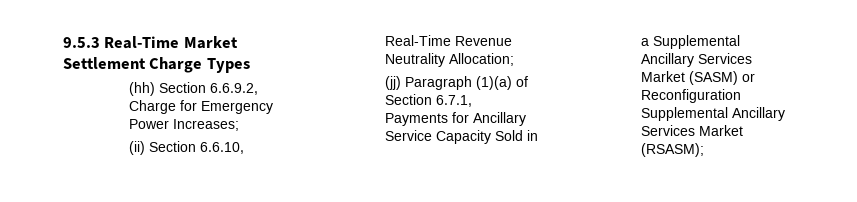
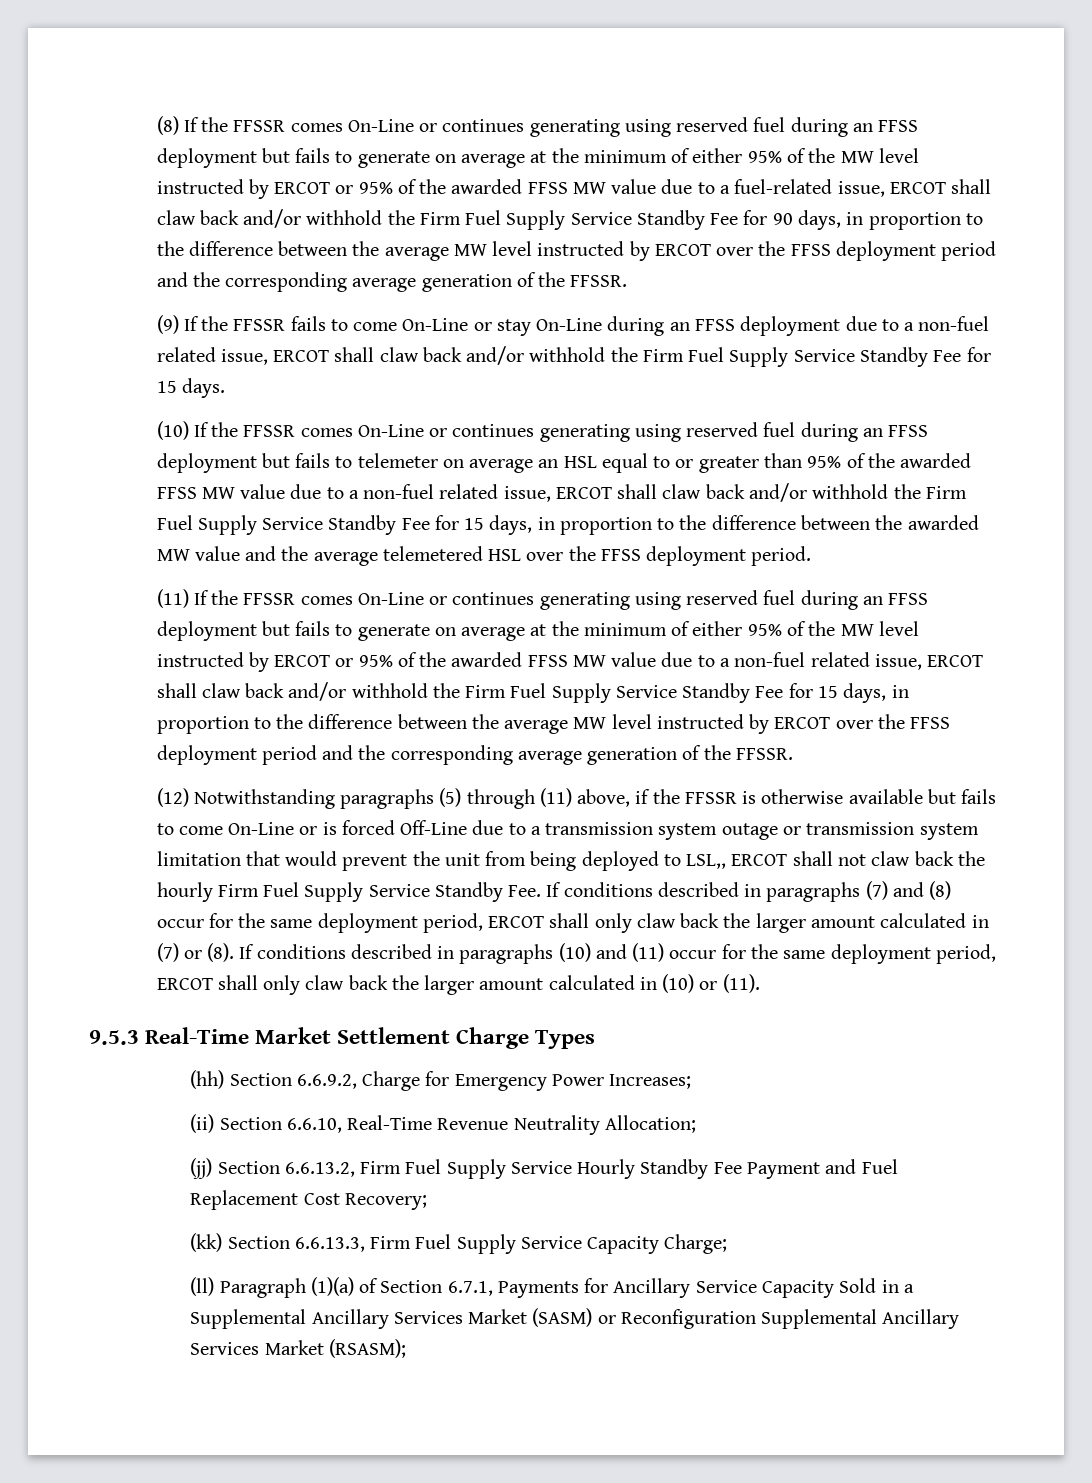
(63, 42) none -> [156,116,919,137] [156,148,919,168] [156,179,992,199] [156,209,983,230] [156,241,997,261] [156,272,628,292] [156,315,990,336] [156,346,991,367] [156,378,225,398] [156,421,929,442] [156,453,972,473] [156,483,967,502] [156,515,979,535] [156,546,812,566] [156,589,929,610] [156,621,919,641] [156,652,984,672] [156,682,909,703] [156,714,951,734] [156,745,793,765] [156,788,997,809] [156,820,979,840] [156,851,985,871] [156,881,952,902] [156,913,989,933] [156,943,996,964] [156,974,760,995] (8) If the FFSSR comes On-Line or continues generating using reserved fuel during an FFSS deployment but fails to generate on average at the minimum of either 95% of the MW level instructed by ERCOT or 95% of the awarded FFSS MW value due to a fuel-related issue, ERCOT shall claw back and/or withhold the Firm Fuel Supply Service Standby Fee for 90 days, in proportion to the difference between the average MW level instructed by ERCOT over the FFSS deployment period and the corresponding average generation of the FFSSR. // (9) If the FFSSR fails to come On-Line or stay On-Line during an FFSS deployment due to a non-fuel related issue, ERCOT shall claw back and/or withhold the Firm Fuel Supply Service Standby Fee for 15 days. // (10) If the FFSSR comes On-Line or continues generating using reserved fuel during an FFSS deployment but fails to telemeter on average an HSL equal to or greater than 95% of the awarded FFSS MW value due to a non-fuel related issue, ERCOT shall claw back and/or withhold the Firm Fuel Supply Service Standby Fee for 15 days, in proportion to the difference between the awarded MW value and the average telemetered HSL over the FFSS deployment period. // (11) If the FFSSR comes On-Line or continues generating using reserved fuel during an FFSS deployment but fails to generate on average at the minimum of either 95% of the MW level instructed by ERCOT or 95% of the awarded FFSS MW value due to a non-fuel related issue, ERCOT shall claw back and/or withhold the Firm Fuel Supply Service Standby Fee for 15 days, in proportion to the difference between the average MW level instructed by ERCOT over the FFSS deployment period and the corresponding average generation of the FFSSR. // (12) Notwithstanding paragraphs (5) through (11) above, if the FFSSR is otherwise available but fails to come On-Line or is forced Off-Line due to a transmission system outage or transmission system limitation that would prevent the unit from being deployed to LSL,, ERCOT shall not claw back the hourly Firm Fuel Supply Service Standby Fee. If conditions described in paragraphs (7) and (8) occur for the same deployment period, ERCOT shall only claw back the larger amount calculated in (7) or (8). If conditions described in paragraphs (10) and (11) occur for the same deployment period, ERCOT shall only claw back the larger amount calculated in (10) or (11). //
(401, 83) none -> [217,1159,898,1179] [190,1190,427,1210] [190,1233,728,1254] [190,1277,215,1296] Section 6.6.13.2, Firm Fuel Supply Service Hourly Standby Fee Payment and Fuel Replacement Cost Recovery; // (kk) Section 6.6.13.3, Firm Fuel Supply Service Capacity Charge; // (ll)

